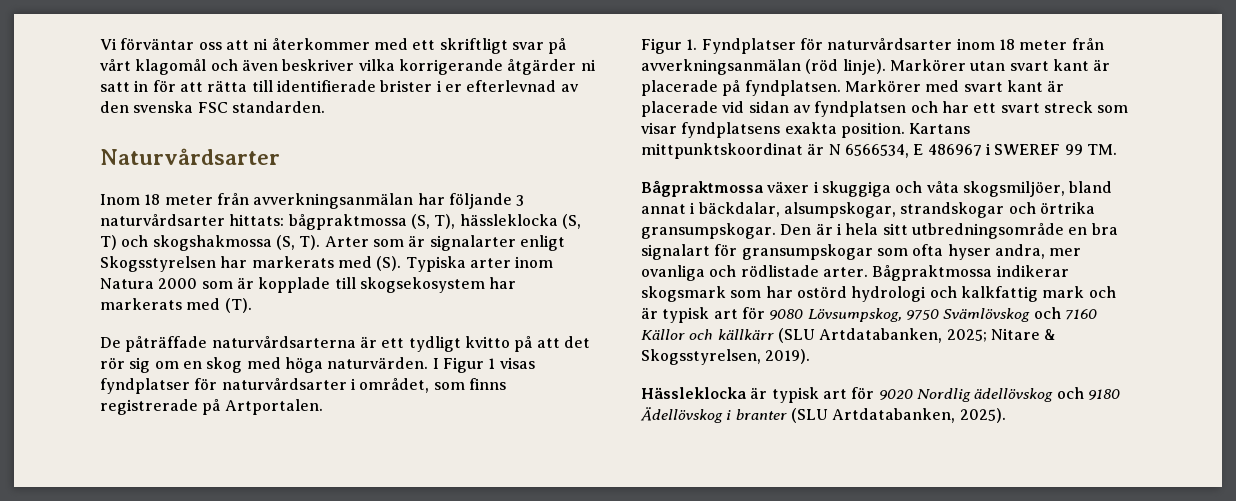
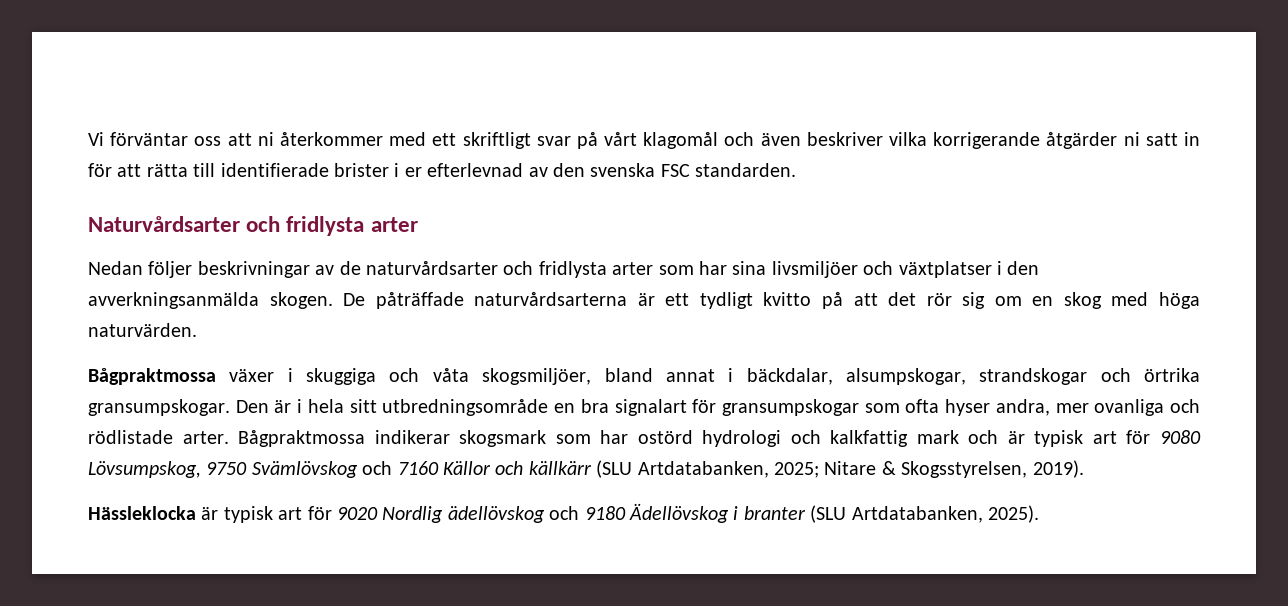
[100,193,525,209] [100,214,581,230] [100,235,565,251] [100,256,554,272] [100,277,517,293] [100,298,252,313] // Inom 18 meter från avverkningsanmälan har följande 3 naturvårdsarter hittats: bågpraktmossa (S, T), hässleklocka (S, T) och skogshakmossa (S, T). Arter som är signalarter enligt Skogsstyrelsen har markerats med (S). Typiska arter inom Natura 2000 som är kopplade till skogsekosystem har markerats med (T). // -> [246,216,418,236] [88,261,1040,278] [88,292,333,309] och fridlysta arter // Nedan följer beskrivningar av de naturvårdsarter och fridlysta arter som har sina livsmiljöer och växtplatser i den avverkningsanmälda skogen.
[432,357,535,373] [100,378,506,394] [100,399,323,415] [641,38,1104,54] [641,59,1111,75] [641,80,1065,96] [641,101,1129,117] [641,122,971,138] [641,143,1117,159] I Figur 1 visas fyndplatser för naturvårdsarter i området, som finns registrerade på Artportalen. // Figur 1. Fyndplatser för naturvårdsarter inom 18 meter från avverkningsanmälan (röd linje). Markörer utan svart kant är placerade på fyndplatsen. Markörer med svart kant är placerade vid sidan av fyndplatsen och har ett svart streck som visar fyndplatsens exakta position. Kartans mittpunktskoordinat är N 6566534, E 486967 i SWEREF 99 TM. -> (197, 330) none

